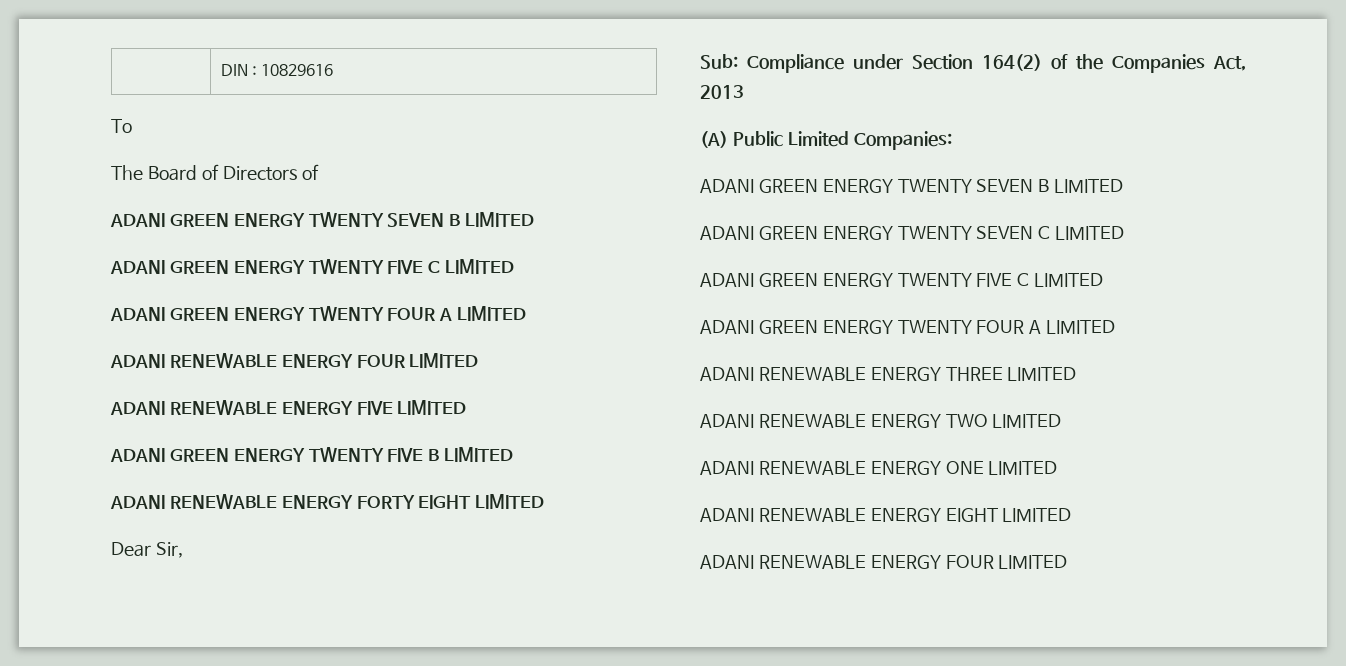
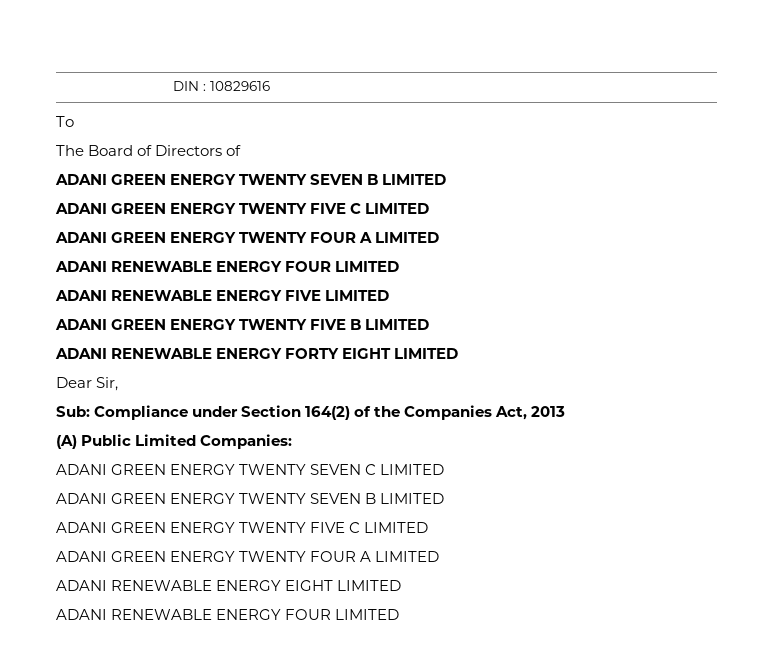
[1038,179,1050,192] B -> [365,464,377,475] C
[1038,226,1051,239] C -> [365,493,377,504] B
[700,367,1077,381] [700,414,1062,428] [700,461,1058,475] // ADANI RENEWABLE ENERGY THREE LIMITED // ADANI RENEWABLE ENERGY TWO LIMITED // ADANI RENEWABLE ENERGY ONE LIMITED -> (440, 556) none

